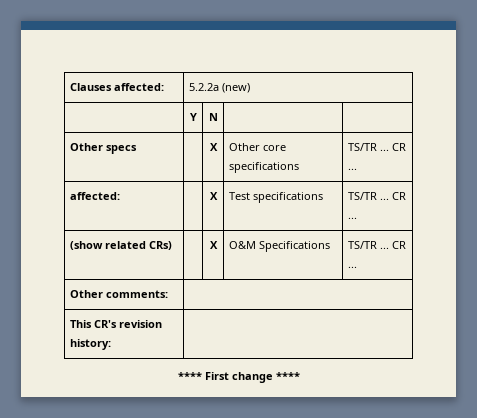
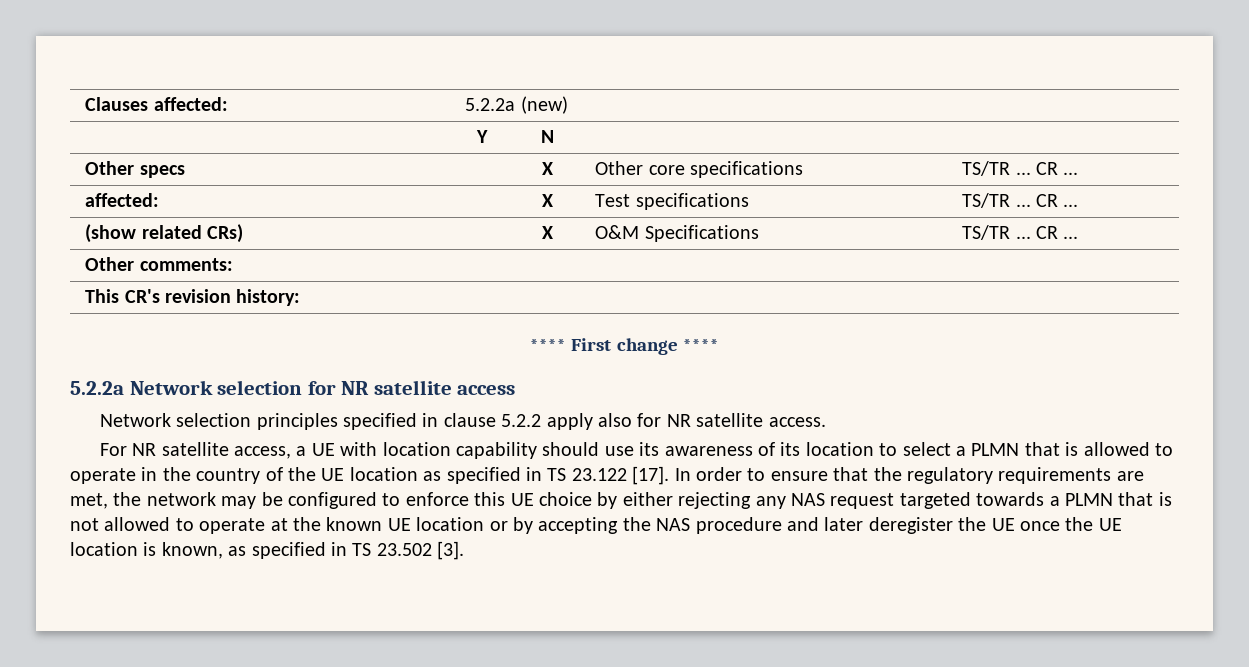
(300, 376) none -> [70,380,516,395] [99,413,826,430] [99,442,1174,459] [70,466,1144,485] [70,492,1172,509] [70,517,1122,534] [70,541,465,560] // 5.2.2a Network selection for NR satellite access // Network selection principles specified in clause 5.2.2 apply also for NR satellite access. // For NR satellite access, a UE with location capability should use its awareness of its location to select a PLMN that is allowed to operate in the country of the UE location as specified in TS 23.122 [17]. In order to ensure that the regulatory requirements are met, the network may be configured to enforce this UE choice by either rejecting any NAS request targeted towards a PLMN that is not allowed to operate at the known UE location or by accepting the NAS procedure and later deregister the UE once the UE location is known, as specified in TS 23.502 [3].

